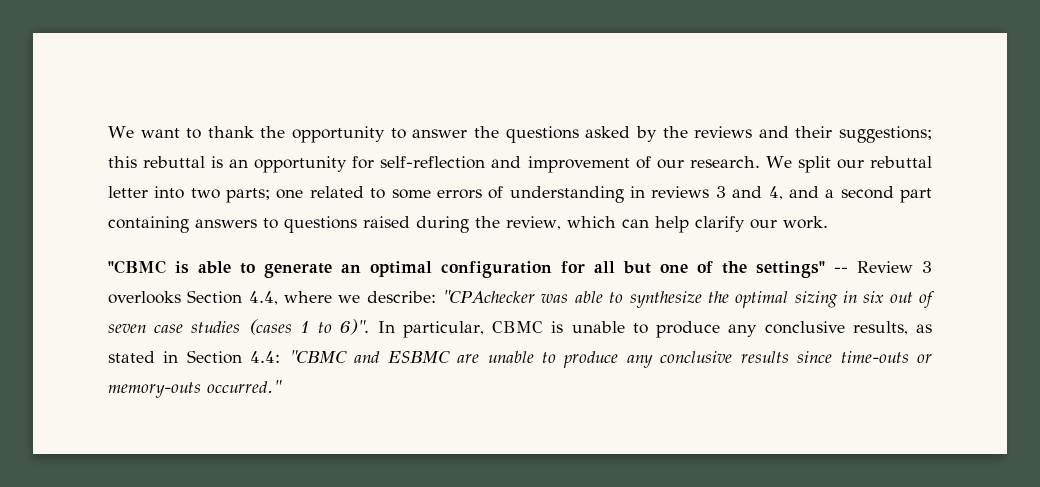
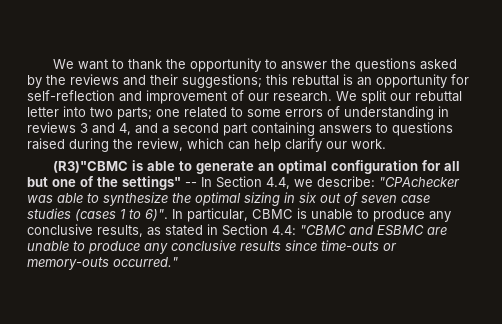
[108,260,166,274] "CBMC -> [52,161,128,173] (R3)"CBMC
[857,261,932,273] [108,291,181,304] Review 3 overlooks -> [201,177,212,187] In
[284,291,333,303] where -> (290, 183) none

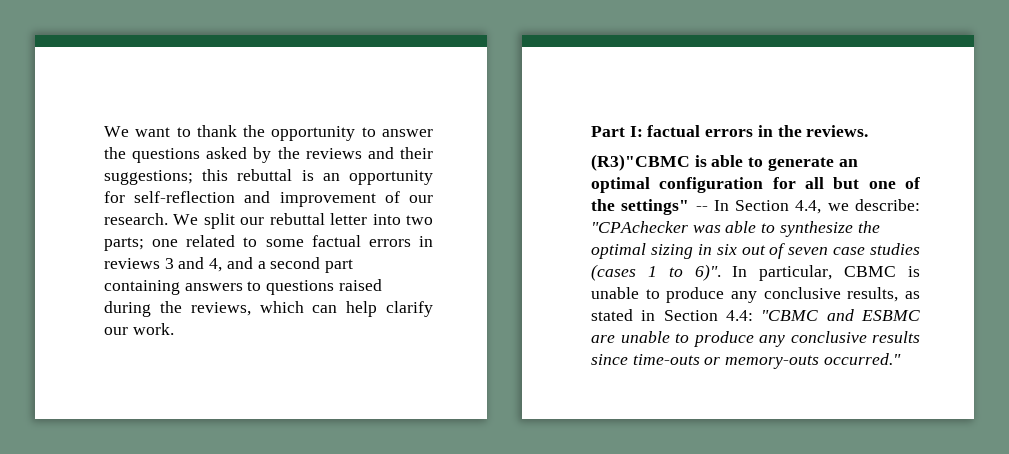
[285,106,434,120] errors of understanding -> [311,235,411,247] factual errors
[137,138,183,151] review, -> [190,302,251,316] reviews,
(386, 144) none -> [591,125,869,137] // Part I: factual errors in the reviews.

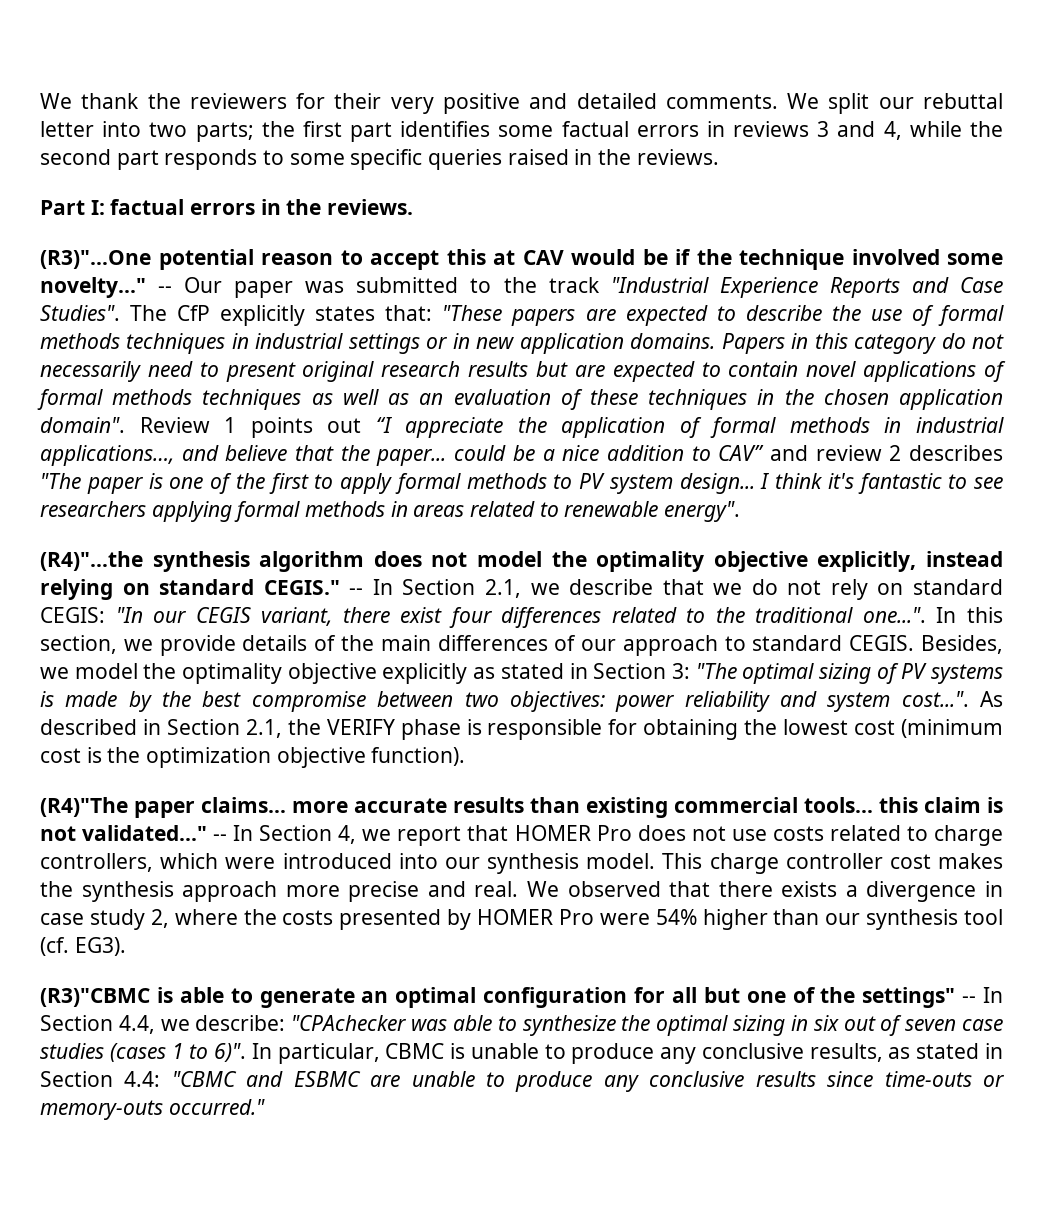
[104,125,433,141] [104,147,433,163] [104,169,433,185] [104,191,433,207] [104,213,168,225] We want to thank the opportunity to answer the questions asked by the reviews and their suggestions; this rebuttal is an opportunity for self-reflection and improvement of our research. -> [40,93,778,114] We thank the reviewers for their very positive and detailed comments.
[152,235,258,247] one related to -> [261,121,491,142] the first part identifies
[226,257,354,273] [104,279,382,295] [104,301,433,317] [104,323,174,335] and a second part containing answers to questions raised during the reviews, which can help clarify our work. -> [909,121,1003,137] [40,149,719,170] while the second part responds to some specific queries raised in the reviews.
(869, 131) none -> [40,249,1003,270] [40,277,1004,298] [40,305,1004,326] [40,333,1004,354] [40,361,1007,382] [37,389,1003,410] [40,417,1005,438] [40,445,1003,466] [40,473,1003,494] [40,501,741,522] [40,551,1004,572] [40,579,1003,600] [40,607,1003,628] [40,635,1004,656] [40,663,1003,684] [40,691,1004,712] [40,719,1004,740] [40,747,466,768] [40,797,1003,818] [40,825,1003,846] [40,853,1003,874] [40,881,1003,902] [40,909,1003,930] [40,937,126,956] // (R3)"…One potential reason to accept this at CAV would be if the technique involved some novelty..." -- Our paper was submitted to the track "Industrial Experience Reports and Case Studies". The CfP explicitly states that: "These papers are expected to describe the use of formal methods techniques in industrial settings or in new application domains. Papers in this category do not necessarily need to present original research results but are expected to contain novel applications of formal methods techniques as well as an evaluation of these techniques in the chosen application domain". Review 1 points out “I appreciate the application of formal methods in industrial applications…, and believe that the paper... could be a nice addition to CAV” and review 2 describes "The paper is one of the first to apply formal methods to PV system design... I think it's fantastic to see researchers applying formal methods in areas related to renewable energy". // (R4)"…the synthesis algorithm does not model the optimality objective explicitly, instead relying on standard CEGIS." -- In Section 2.1, we describe that we do not rely on standard CEGIS: "In our CEGIS variant, there exist four differences related to the traditional one...". In this section, we provide details of the main differences of our approach to standard CEGIS. Besides, we model the optimality objective explicitly as stated in Section 3: "The optimal sizing of PV systems is made by the best compromise between two objectives: power reliability and system cost...". As described in Section 2.1, the VERIFY phase is responsible for obtaining the lowest cost (minimum cost is the optimization objective function). // (R4)"The paper claims… more accurate results than existing commercial tools… this claim is not validated..." -- In Section 4, we report that HOMER Pro does not use costs related to charge controllers, which were introduced into our synthesis model. This charge controller cost makes the synthesis approach more precise and real. We observed that there exists a divergence in case study 2, where the costs presented by HOMER Pro were 54% higher than our synthesis tool (cf. EG3).

